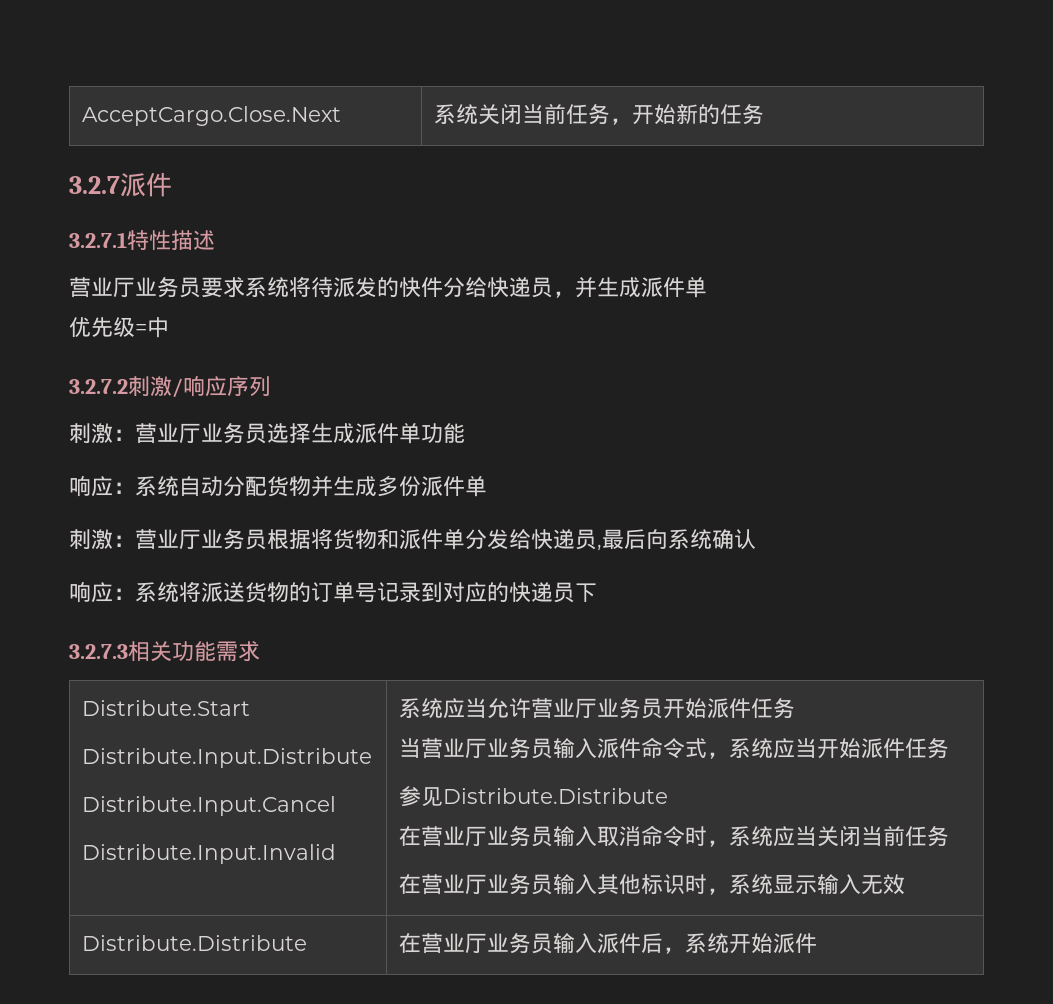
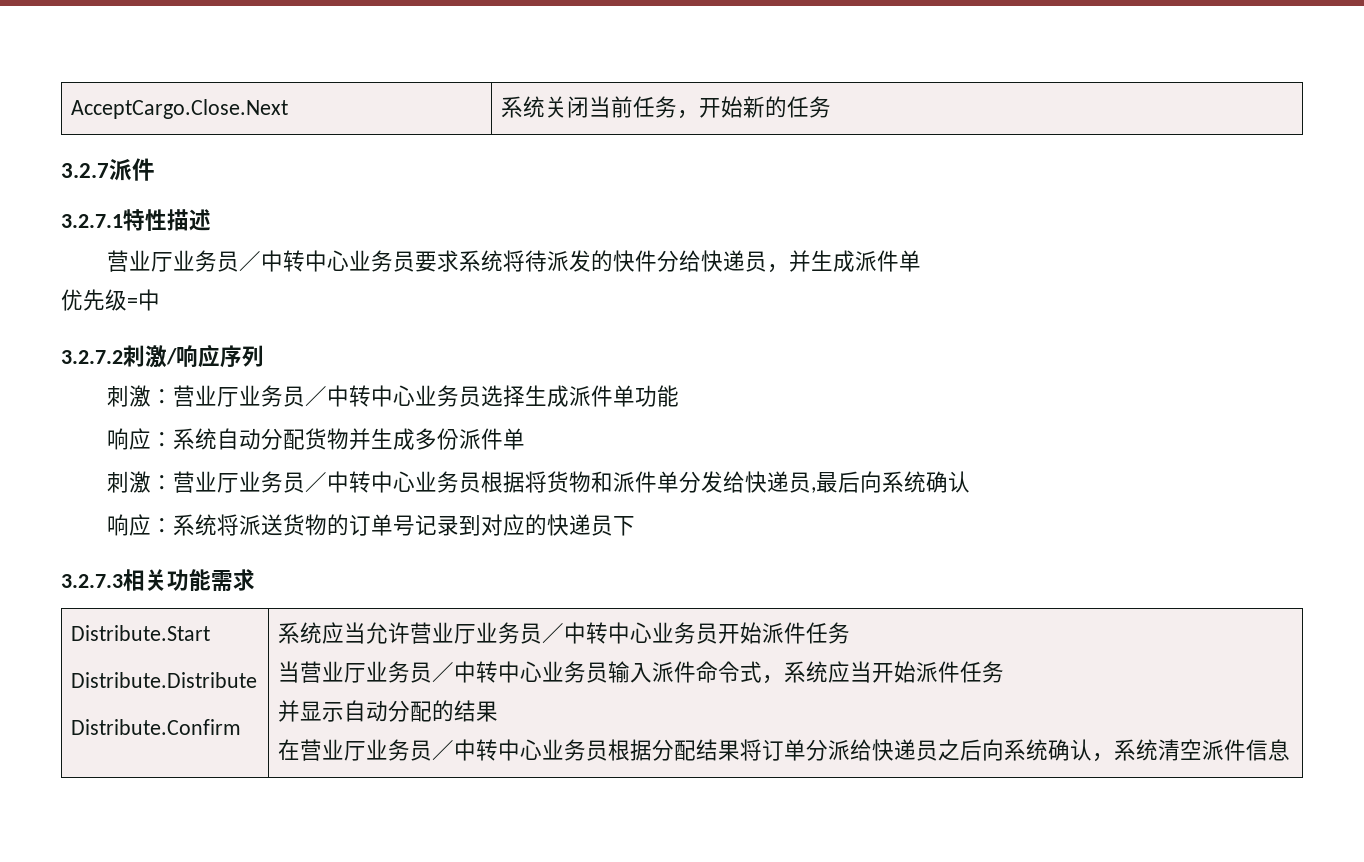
(201, 287) none -> [239,250,416,272] ／中转中心业务员
(267, 433) none -> [305,385,482,407] ／中转中心业务员
(267, 539) none -> [305,471,482,493] ／中转中心业务员
[82,748,373,768] [82,796,337,816] [82,844,337,864] Distribute.Input.Distribute // Distribute.Input.Cancel // Distribute.Input.Invalid -> [71,672,258,688] [71,719,242,735] Distribute.Distribute // Distribute.Confirm
(664, 708) none -> [542,622,719,644] ／中转中心业务员
(554, 748) none -> [432,661,609,683] ／中转中心业务员
[399,786,669,807] [399,825,950,847] [399,874,906,895] [82,935,308,951] [399,933,818,954] 参见Distribute.Distribute // 在营业厅业务员输入取消命令时，系统应当关闭当前任务 // 在营业厅业务员输入其他标识时，系统显示输入无效 // Distribute.Distribute | 在营业厅业务员输入派件后，系统开始派件 -> [278,700,499,722] [278,739,1291,762] 并显示自动分配的结果 // 在营业厅业务员／中转中心业务员根据分配结果将订单分派给快递员之后向系统确认，系统清空派件信息

